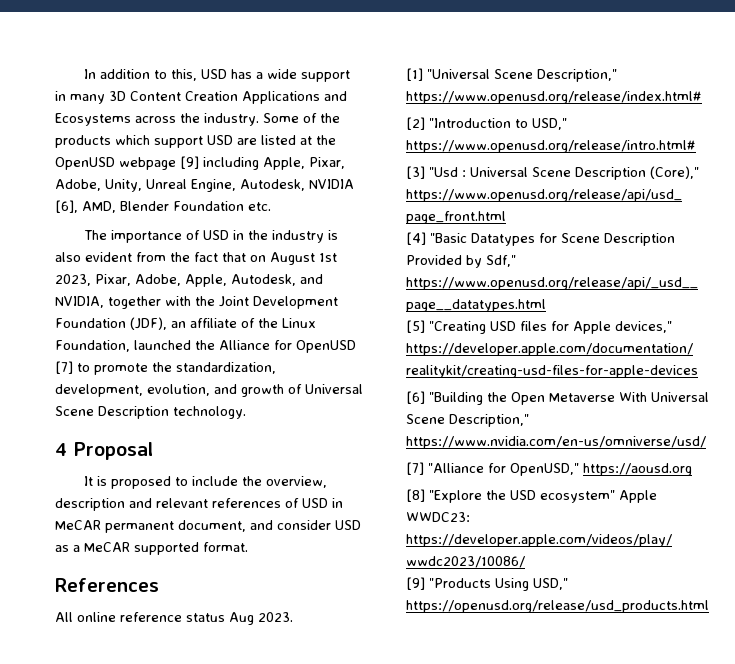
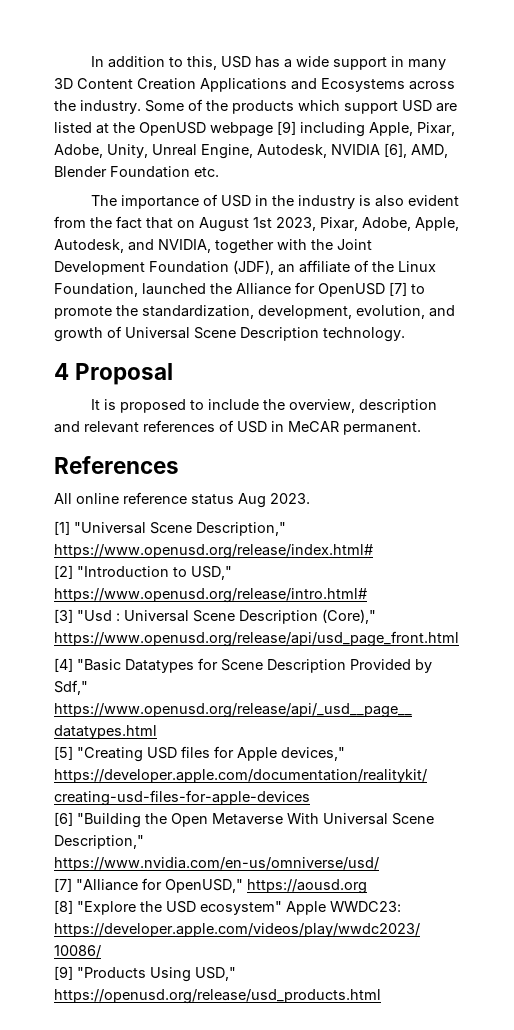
[105,520,361,533] [55,542,248,555] permanent document, and consider USD as a MeCAR supported format. -> [343,422,421,435] permanent.

